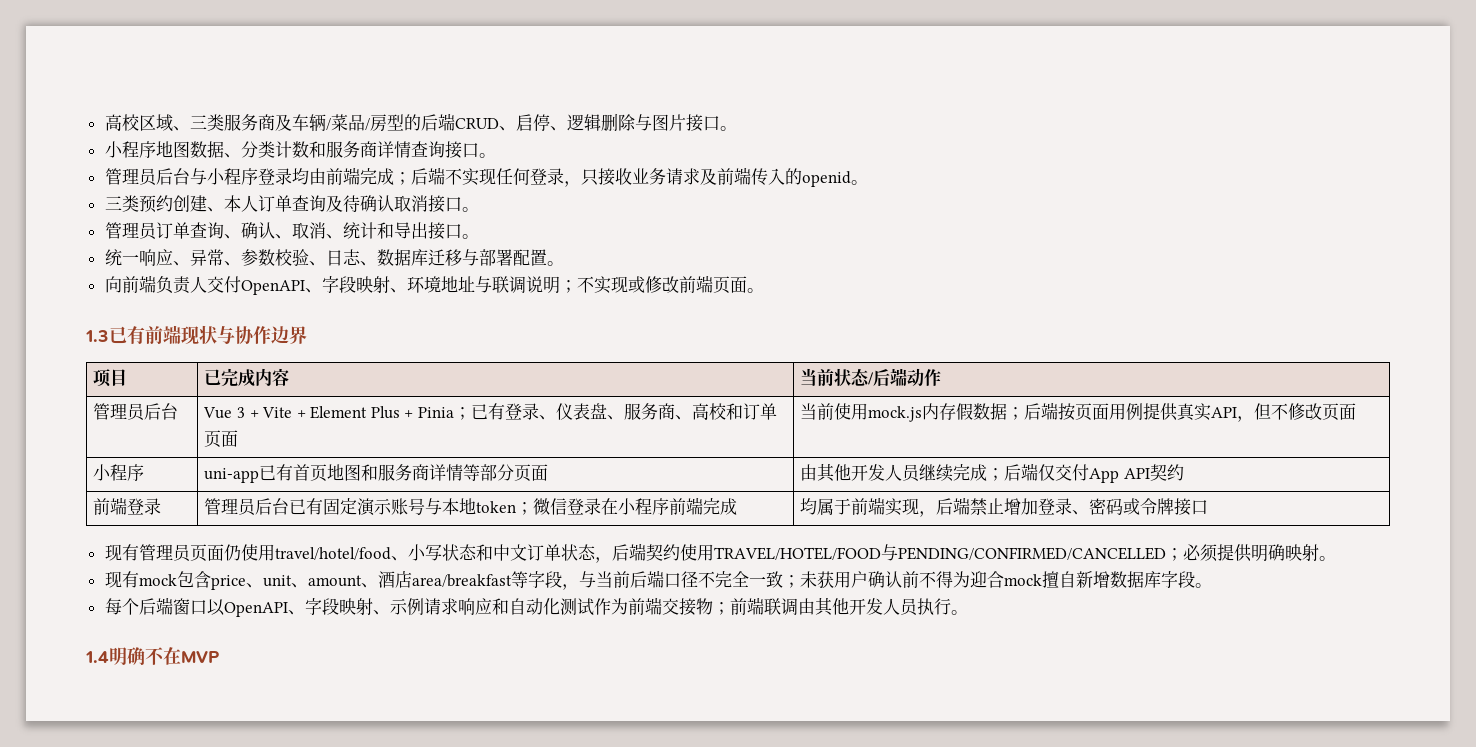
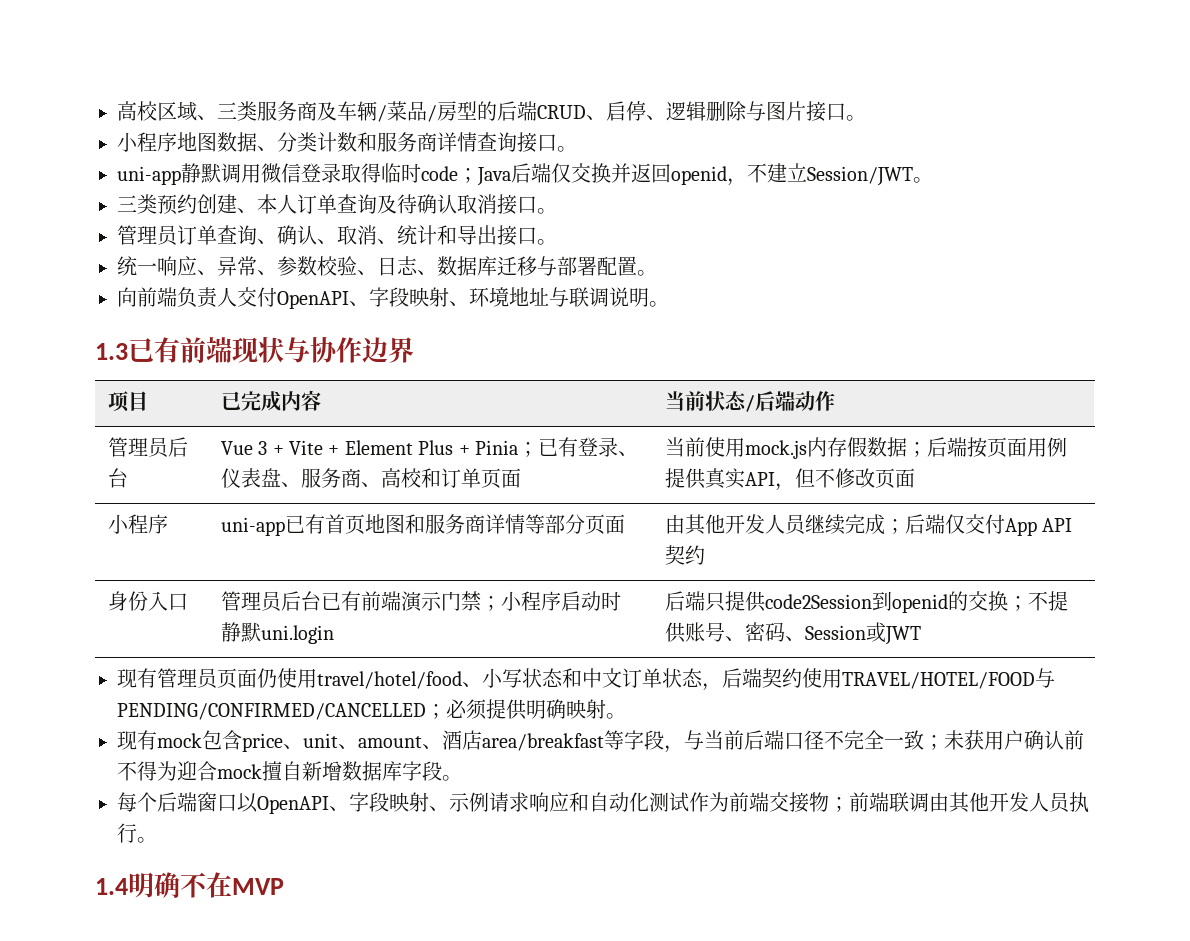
[104,167,851,187] 管理员后台与小程序登录均由前端完成；后端不实现任何登录，只接收业务请求及前端传入的openid -> [117,163,913,186] uni-app静默调用微信登录取得临时code；Java后端仅交换并返回openid，不建立Session/JWT
[559,275,747,294] ；不实现或修改前端页面 -> (649, 297) none
[93,497,162,515] 前端登录 -> [107,591,188,611] 身份入口
[323,497,738,516] [800,497,1209,517] 固定演示账号与本地token；微信登录在小程序前端完成 | 均属于前端实现，后端禁止增加登录、密码或令牌接口 -> [360,591,621,612] [220,622,334,644] [664,591,1068,613] [664,622,921,645] 前端演示门禁；小程序启动时静默uni.login | 后端只提供code2Session到openid的交换；不提供账号、密码、Session或JWT

